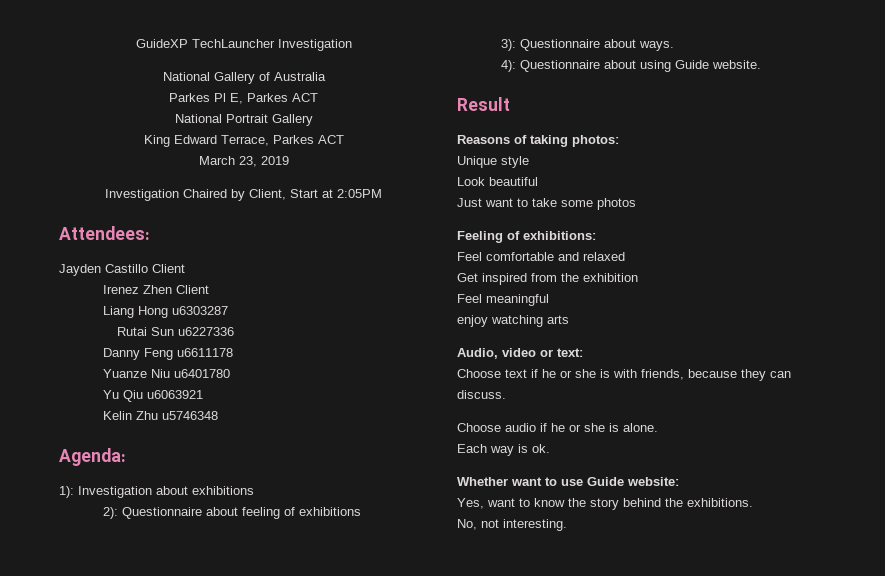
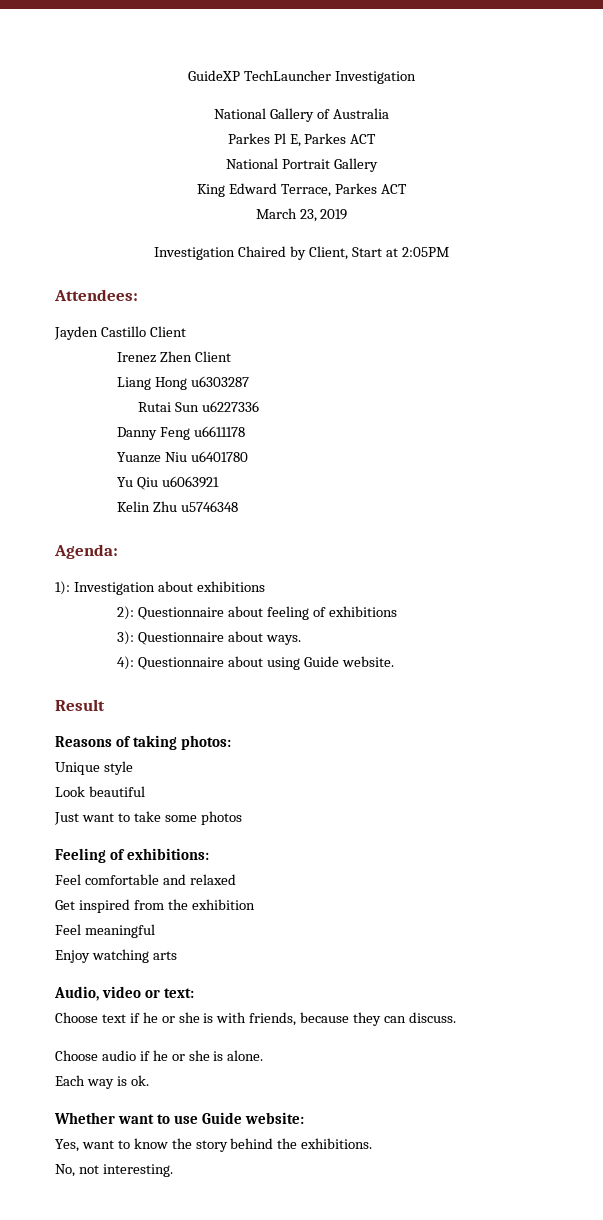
[457,315,488,327] enjoy -> [55,950,90,963] Enjoy

